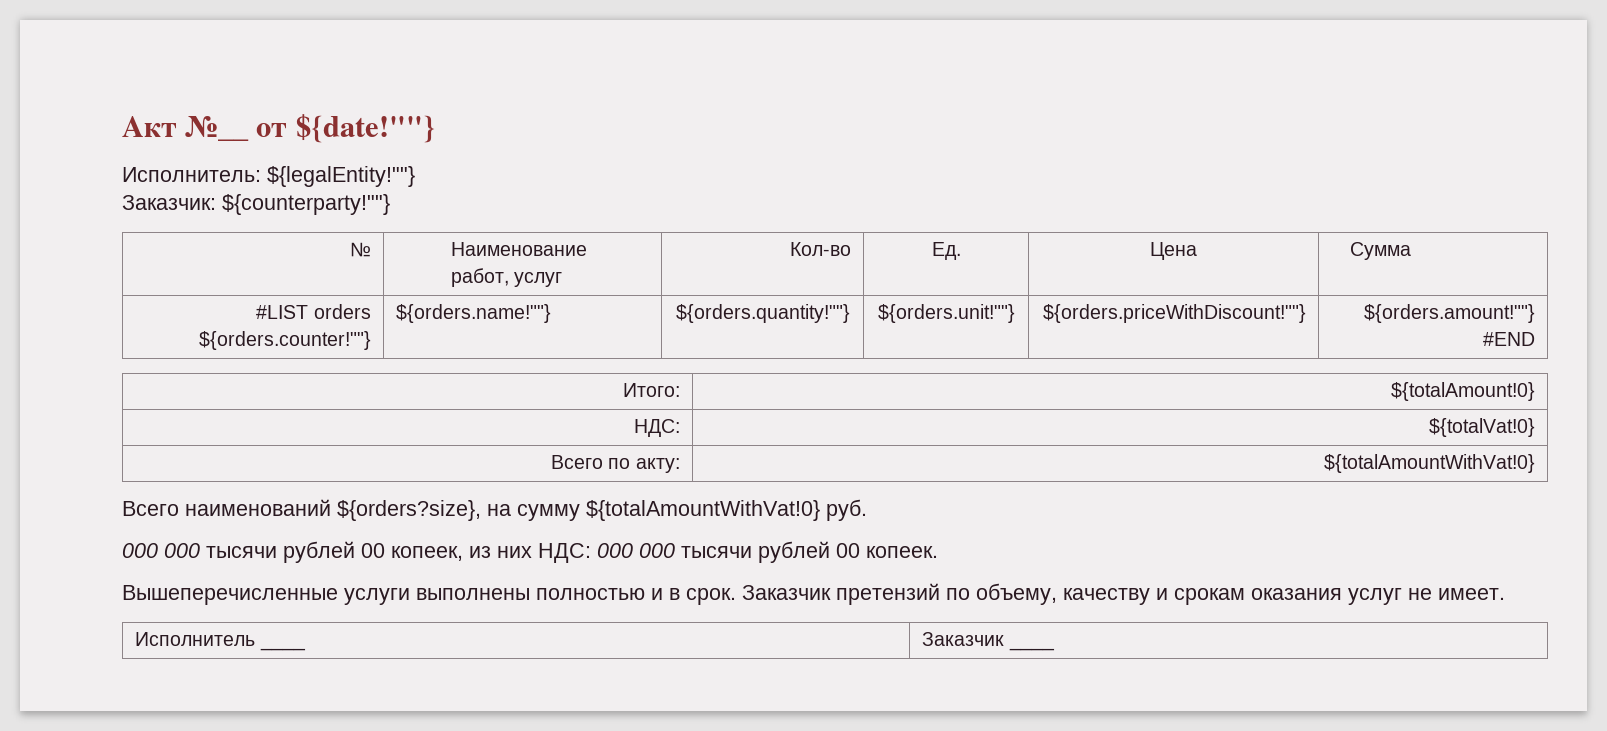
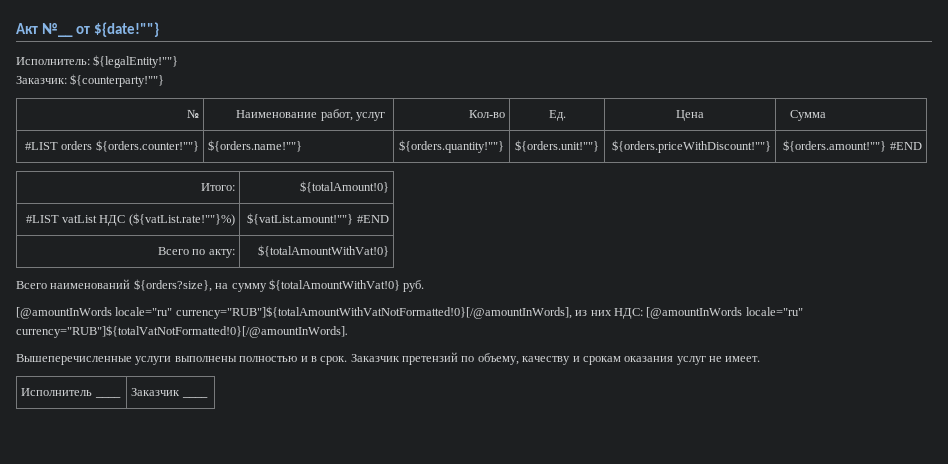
[633,419,680,437] [1428,418,1535,437] НДС: | ${totalVat!0} -> [25,213,235,226] [247,213,389,225] #LIST vatList НДС (${vatList.rate!""}%) | ${vatList.amount!""} #END
[122,541,938,563] 000 000 тысячи рублей 00 копеек, из них НДС: 000 000 тысячи рублей 00 копеек. -> [16,306,803,319] [16,325,348,338] [@amountInWords locale="ru" currency="RUB"]${totalAmountWithVatNotFormatted!0}[/@amountInWords], из них НДС: [@amountInWords locale="ru" currency="RUB"]${totalVatNotFormatted!0}[/@amountInWords].

